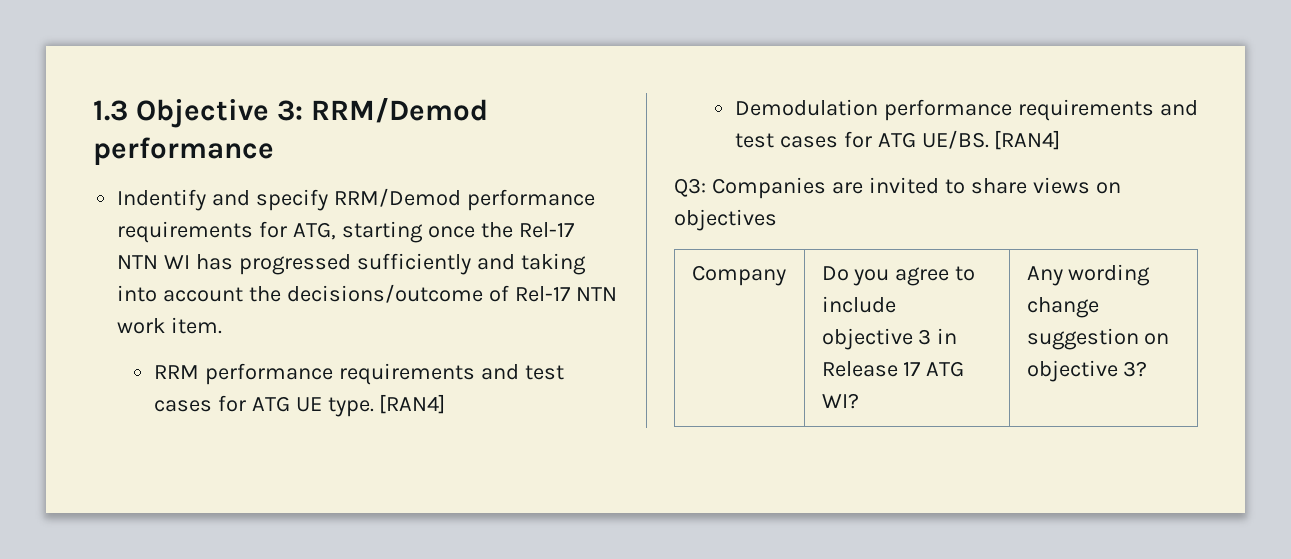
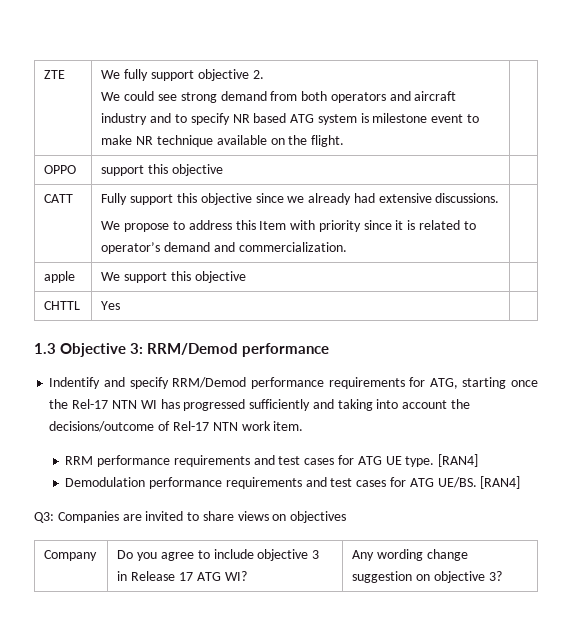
(93, 110) none -> [44,70,66,79] [101,69,264,81] [101,91,457,103] [101,113,479,125] [101,135,345,147] [44,165,77,174] [101,164,223,176] [44,194,74,203] [101,193,500,205] [101,220,476,232] [101,242,347,254] [44,271,76,283] [101,271,246,283] [44,301,81,310] [101,301,121,310] ZTE | We fully support objective 2. // We could see strong demand from both operators and aircraft industry and to specify NR based ATG system is milestone event to make NR technique available on the flight. | // OPPO | support this objective | // CATT | Fully support this objective since we already had extensive discussions. // We propose to address this Item with priority since it is related to operator’s demand and commercialization. | // apple | We support this objective | // CHTTL | Yes | //

